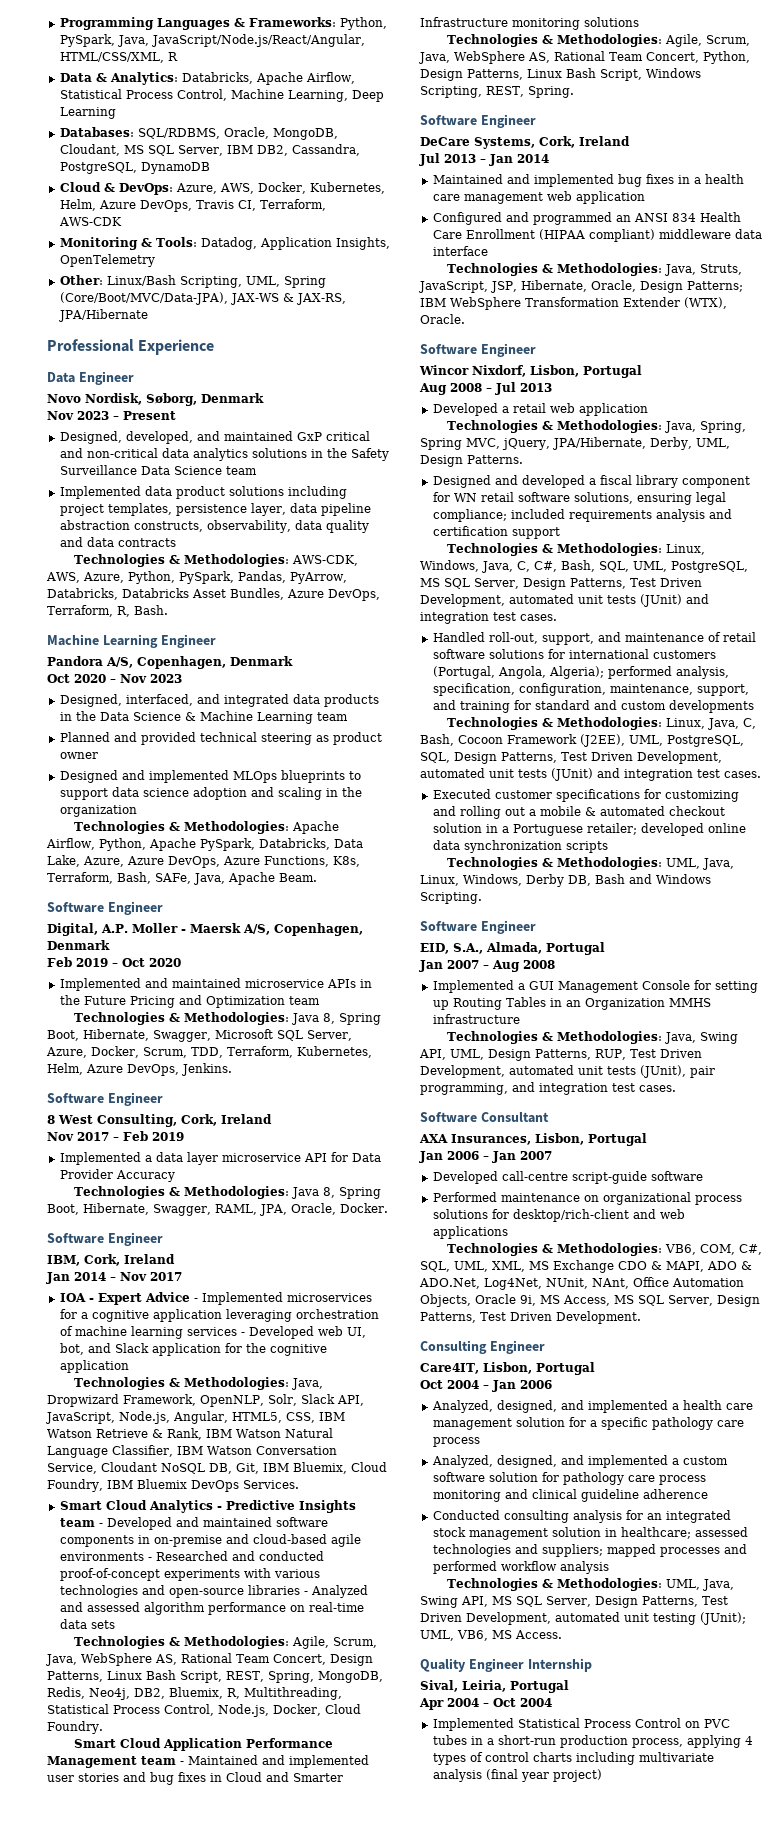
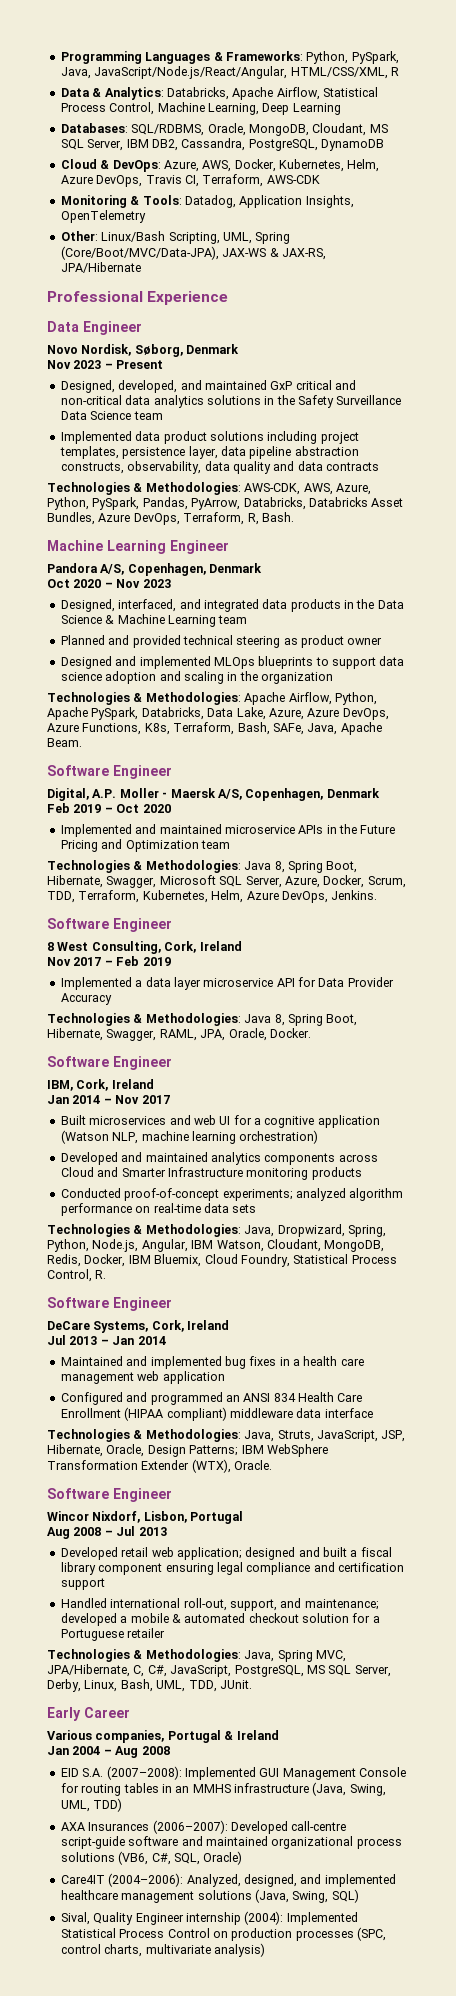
[59,1292,372,1305] [59,1309,379,1322] [59,1326,366,1339] [59,1343,327,1356] [59,1360,129,1373] [74,1377,324,1390] [47,1394,364,1407] [45,1411,345,1424] [47,1428,333,1440] [47,1445,337,1458] [47,1462,387,1474] [47,1479,299,1492] [59,1500,356,1513] [59,1517,328,1530] [59,1534,361,1547] [59,1551,324,1561] [59,1568,320,1581] [59,1585,368,1598] [59,1602,140,1612] IOA - Expert Advice - Implemented microservices for a cognitive application leveraging orchestration of machine learning services - Developed web UI, bot, and Slack application for the cognitive application // Technologies & Methodologies: Java, Dropwizard Framework, OpenNLP, Solr, Slack API, JavaScript, Node.js, Angular, HTML5, CSS, IBM Watson Retrieve & Rank, IBM Watson Natural Language Classifier, IBM Watson Conversation Service, Cloudant NoSQL DB, Git, IBM Bluemix, Cloud Foundry, IBM Bluemix DevOps Services. // Smart Cloud Analytics - Predictive Insights team - Developed and maintained software components in on-premise and cloud-based agile environments - Researched and conducted proof-of-concept experiments with various technologies and open-source libraries - Analyzed and assessed -> [60,1115,380,1128] [60,1130,319,1144] [60,1152,378,1165] [60,1167,362,1180] [60,1188,346,1201] Built microservices and web UI for a cognitive application (Watson NLP, machine learning orchestration) // Developed and maintained analytics components across Cloud and Smarter Infrastructure monitoring products // Conducted proof-of-concept experiments; analyzed
[292,1636,378,1649] [45,1653,373,1666] [47,1670,383,1683] [47,1687,342,1700] [47,1704,361,1717] [47,1721,103,1734] [74,1738,334,1751] [47,1755,369,1768] [47,1772,343,1785] [420,17,639,30] [447,34,751,47] [418,51,750,64] [420,68,701,81] [420,86,574,98] Agile, Scrum, Java, WebSphere AS, Rational Team Concert, Design Patterns, Linux Bash Script, REST, Spring, MongoDB, Redis, Neo4j, DB2, Bluemix, R, Multithreading, Statistical Process Control, Node.js, Docker, Cloud Foundry. // Smart Cloud Application Performance Management team - Maintained and implemented user stories and bug fixes in Cloud and Smarter Infrastructure monitoring solutions // Technologies & Methodologies: Agile, Scrum, Java, WebSphere AS, Rational Team Concert, Python, Design Patterns, Linux Bash Script, Windows Scripting, REST, Spring. -> [244,1224,386,1237] [47,1239,385,1252] [47,1254,397,1267] [47,1269,107,1282] Java, Dropwizard, Spring, Python, Node.js, Angular, IBM Watson, Cloudant, MongoDB, Redis, Docker, IBM Bluemix, Cloud Foundry, Statistical Process Control, R.
[501,406,509,413] a -> (118, 1553) none
[578,403,648,416] [447,420,747,433] [420,437,730,450] [420,455,523,467] [432,475,750,488] [432,492,726,505] [432,509,732,522] [432,526,560,539] [447,543,706,556] [420,560,748,573] [420,578,702,590] [420,594,709,607] [420,612,557,624] application // Technologies & Methodologies: Java, Spring, Spring MVC, jQuery, JPA/Hibernate, Derby, UML, Design Patterns. // Designed and developed a fiscal library component for WN retail software solutions, ensuring legal compliance; included requirements analysis and certification support // Technologies & Methodologies: Linux, Windows, Java, C, C#, Bash, SQL, UML, PostgreSQL, MS SQL Server, Design Patterns, Test Driven Development, automated unit tests (JUnit) and integration test cases. -> [176,1547,392,1560] [60,1562,404,1575] [60,1578,105,1590] application; designed and built a fiscal library component ensuring legal compliance and certification support
(485, 637) none -> [110,1598,181,1608] international
[624,632,756,642] [432,649,716,659] [432,666,729,679] [432,683,749,696] [432,700,754,713] [447,717,757,730] [420,734,744,747] [420,751,722,764] [420,768,761,781] [432,789,739,802] [432,806,525,819] maintenance of retail software solutions for international customers (Portugal, Angola, Algeria); performed analysis, specification, configuration, maintenance, support, and training for standard and custom developments // Technologies & Methodologies: Linux, Java, C, Bash, Cocoon Framework (J2EE), UML, PostgreSQL, SQL, Design Patterns, Test Driven Development, automated unit tests (JUnit) and integration test cases. // Executed customer specifications for customizing and rolling out -> [304,1599,379,1610] [60,1613,117,1626] maintenance; developed
[485,824,498,833] in -> [352,1613,371,1623] for
[586,823,746,836] [432,840,608,853] [447,857,735,870] [420,874,711,887] [420,892,482,904] [420,920,536,934] [420,942,605,955] [419,960,555,972] [432,980,758,993] [432,997,711,1010] [432,1014,520,1024] [447,1031,739,1044] [419,1049,702,1061] [420,1065,715,1078] [420,1082,676,1095] [420,1112,549,1123] [419,1133,647,1146] [419,1151,552,1163] [432,1171,703,1184] [432,1192,742,1205] [432,1209,685,1222] [432,1226,508,1239] [447,1243,763,1256] [420,1260,752,1273] [419,1277,744,1290] [420,1294,760,1307] [420,1311,641,1324] [420,1340,545,1354] [420,1362,595,1375] [420,1380,552,1392] [431,1400,753,1413] [432,1417,744,1430] [432,1437,480,1447] [431,1455,728,1468] [432,1472,706,1485] [432,1489,708,1502] [432,1510,731,1523] [432,1527,748,1540] [432,1544,747,1557] [432,1561,609,1574] [447,1578,735,1591] [420,1596,728,1608] [420,1612,746,1625] [420,1630,562,1641] [420,1658,592,1672] [420,1680,569,1693] [419,1698,552,1710] retailer; developed online data synchronization scripts // Technologies & Methodologies: UML, Java, Linux, Windows, Derby DB, Bash and Windows Scripting. // Software Engineer // EID, S.A., Almada, Portugal // Jan 2007 – Aug 2008 // Implemented a GUI Management Console for setting up Routing Tables in an Organization MMHS infrastructure // Technologies & Methodologies: Java, Swing API, UML, Design Patterns, RUP, Test Driven Development, automated unit tests (JUnit), pair programming, and integration test cases. // Software Consultant // AXA Insurances, Lisbon, Portugal // Jan 2006 – Jan 2007 // Developed call-centre script-guide software // Performed maintenance on organizational process solutions for desktop/rich-client and web applications // Technologies & Methodologies: VB6, COM, C#, SQL, UML, XML, MS Exchange CDO & MAPI, ADO & ADO.Net, Log4Net, NUnit, NAnt, Office Automation Objects, Oracle 9i, MS Access, MS SQL Server, Design Patterns, Test Driven Development. // Consulting Engineer // Care4IT, Lisbon, Portugal // Oct 2004 – Jan 2006 // Analyzed, designed, and implemented a health care management solution for a specific pathology care process // Analyzed, designed, and implemented a custom software solution for pathology care process monitoring and clinical guideline adherence // Conducted consulting analysis for an integrated stock management solution in healthcare; assessed technologies and suppliers; mapped processes and performed workflow analysis // Technologies & Methodologies: UML, Java, Swing API, MS SQL Server, Design Patterns, Test Driven Development, automated unit testing (JUnit); UML, VB6, MS Access. // Quality Engineer Internship // Sival, Leiria, Portugal // Apr 2004 – Oct 2004 // -> [127,1628,166,1638] [47,1649,346,1662] [47,1664,391,1677] [47,1679,252,1692] [47,1707,130,1721] [47,1730,279,1743] [47,1746,170,1758] [60,1766,406,1780] [60,1782,386,1796] [60,1798,123,1812] [60,1820,347,1834] [60,1836,402,1849] [60,1851,243,1865] [60,1873,396,1887] [60,1889,359,1903] [60,1911,284,1925] retailer // Technologies & Methodologies: Java, Spring MVC, JPA/Hibernate, C, C#, JavaScript, PostgreSQL, MS SQL Server, Derby, Linux, Bash, UML, TDD, JUnit. // Early Career // Various companies, Portugal & Ireland // Jan 2004 – Aug 2008 // EID S.A. (2007–2008): Implemented GUI Management Console for routing tables in an MMHS infrastructure (Java, Swing, UML, TDD) // AXA Insurances (2006–2007): Developed call-centre script-guide software and maintained organizational process solutions (VB6, C#, SQL, Oracle) // Care4IT (2004–2006): Analyzed, designed, and implemented healthcare management solutions (Java, Swing, SQL) // Sival, Quality Engineer internship (2004):
[703,1719,730,1728] [432,1735,753,1748] [432,1752,714,1765] [432,1769,602,1782] PVC tubes in a short-run production process, applying 4 types of control charts including multivariate analysis (final year project) -> [231,1927,386,1941] [60,1943,265,1957] production processes (SPC, control charts, multivariate analysis)

